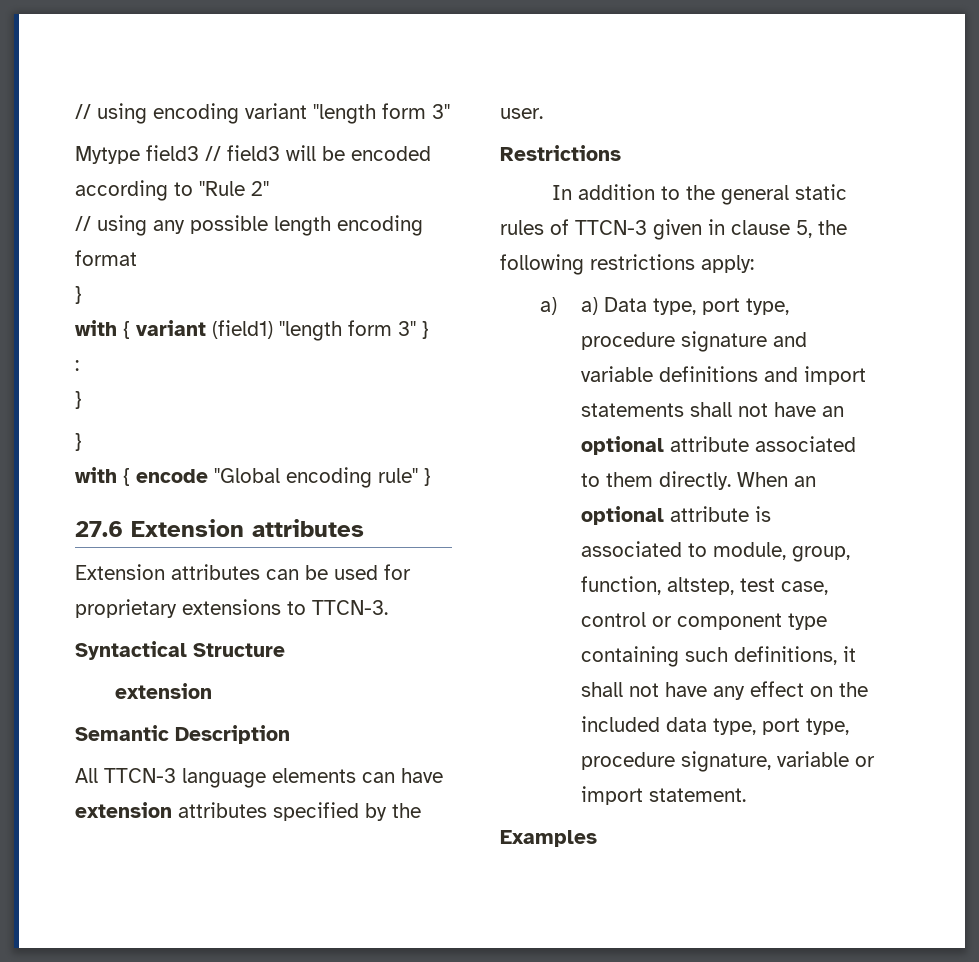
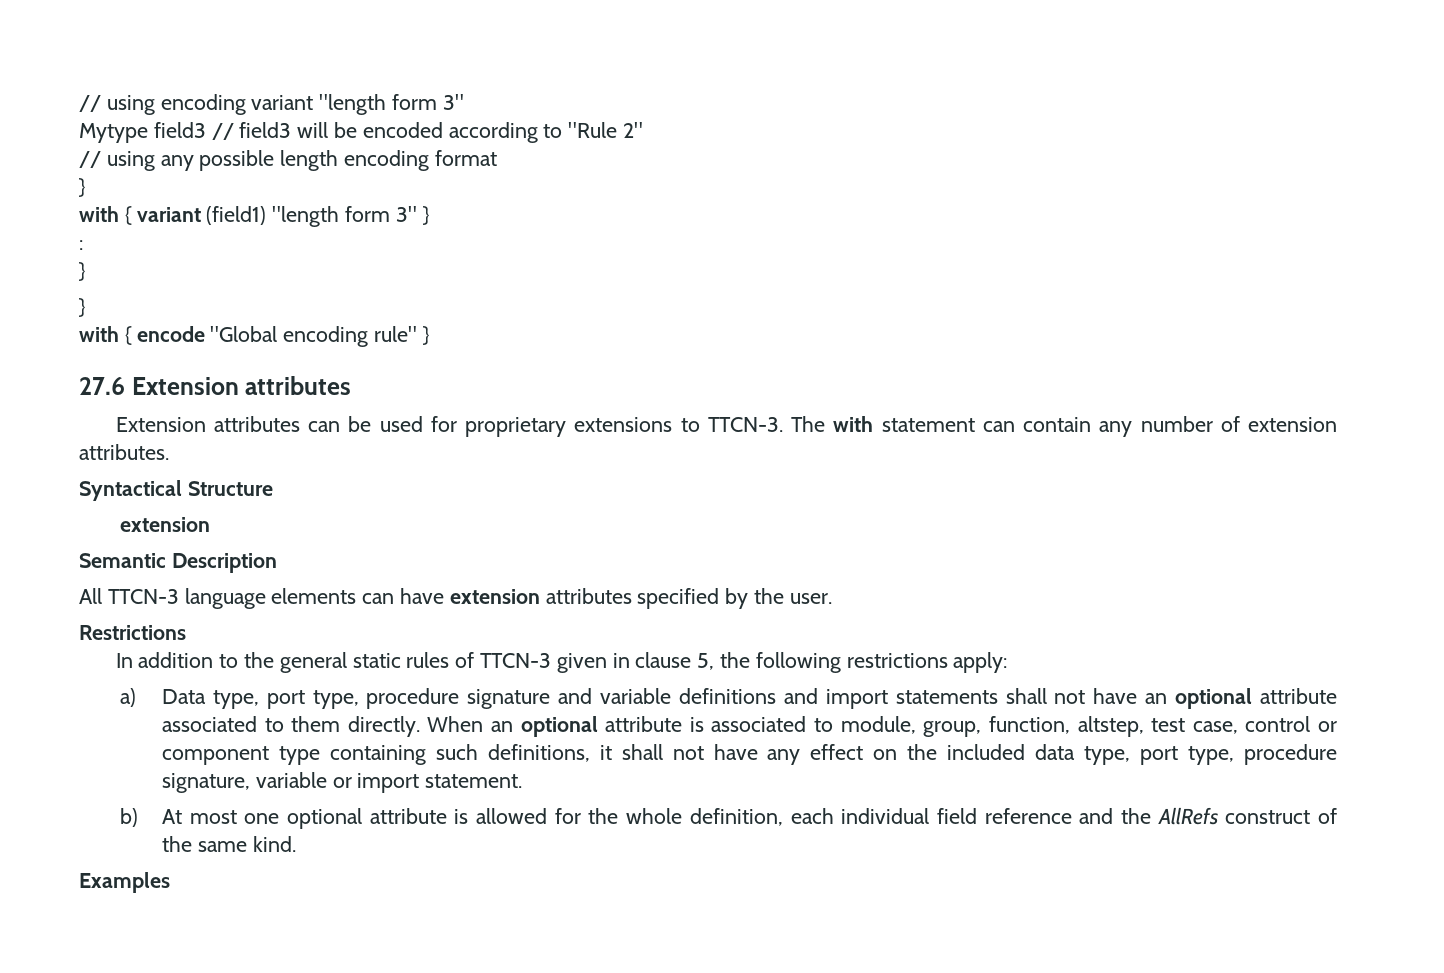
(388, 607) none -> [791,416,1337,437] [79,444,169,460] The with statement can contain any number of extension attributes.
[580,297,598,315] a) -> (137, 697) none
(746, 795) none -> [120,807,1337,829] [161,836,296,852] // b) At most one optional attribute is allowed for the whole definition, each individual field reference and the AllRefs construct of the same kind.

